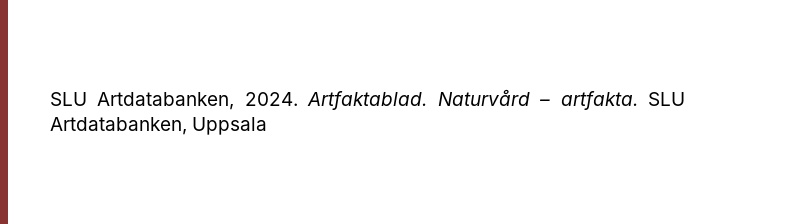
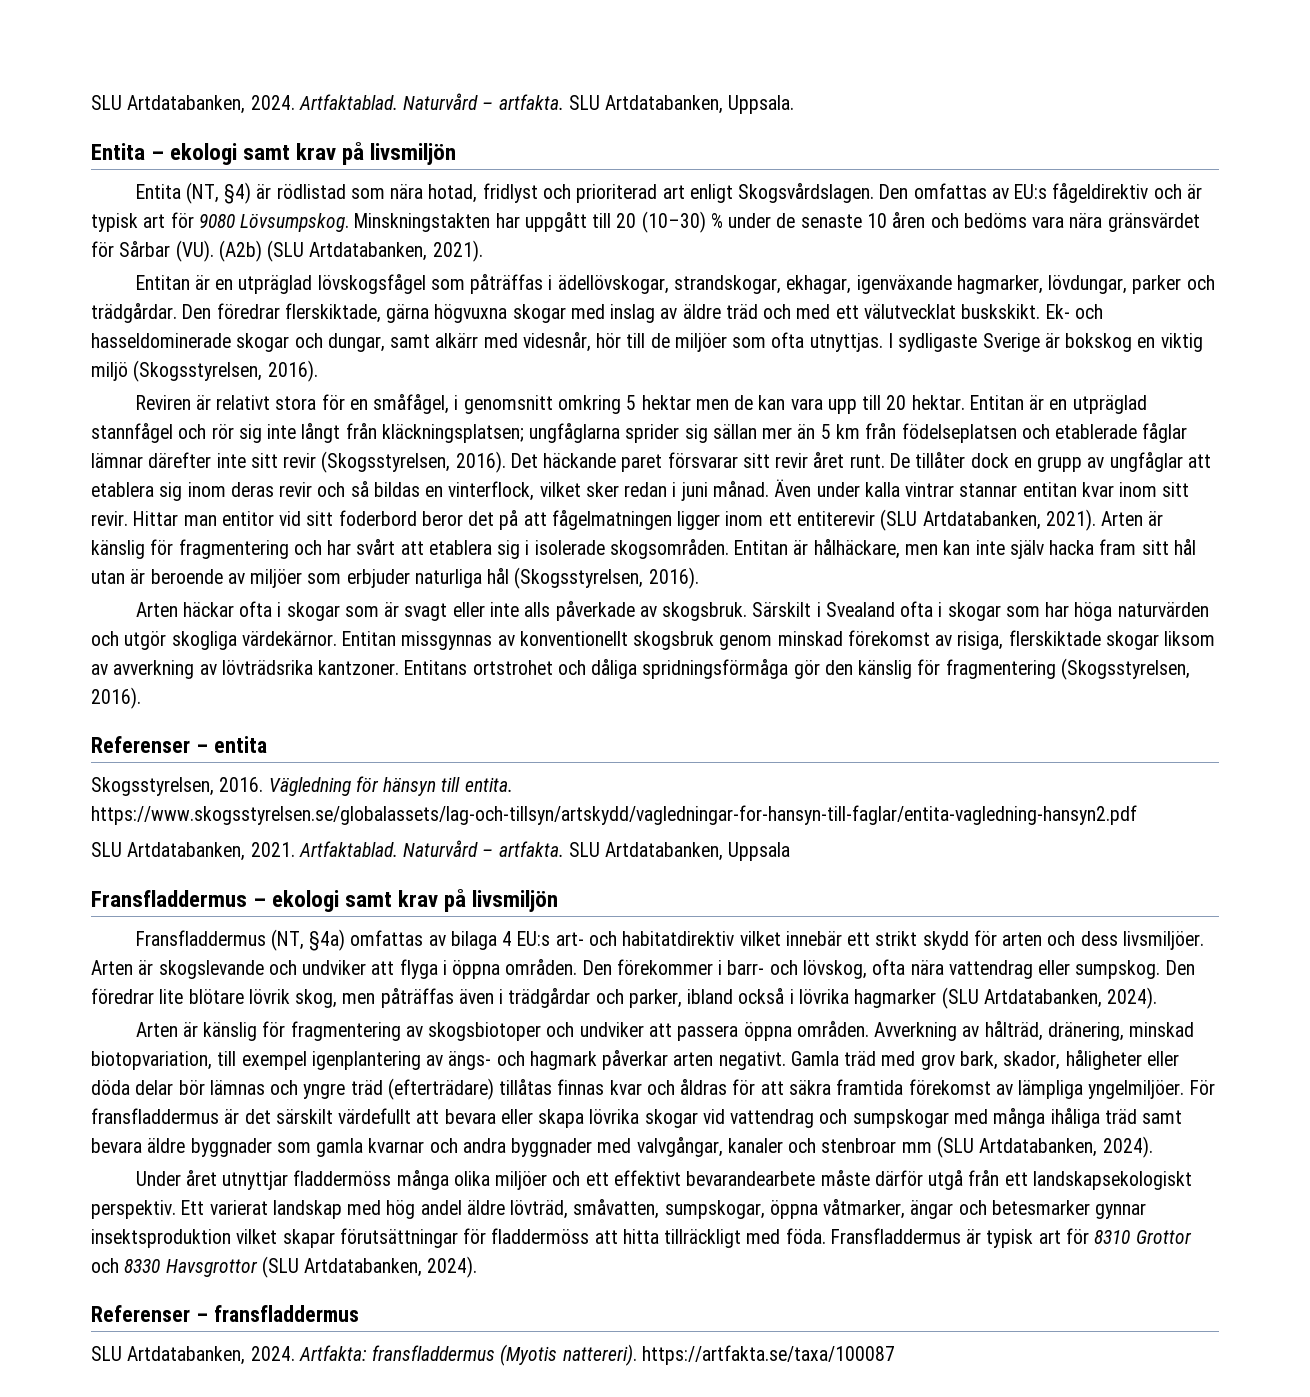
[192,117,268,135] Uppsala -> [728,95,795,114] [91,142,457,165] [135,182,1202,204] [91,211,1200,233] [91,240,483,262] [135,274,1215,294] [91,303,1103,323] [91,332,1203,352] [91,360,318,382] [135,394,1147,414] [91,423,1188,443] [91,451,1211,473] [91,479,1190,501] [91,509,1164,531] [91,539,1196,559] [91,567,699,589] [135,601,1209,621] [91,630,1216,650] [91,658,1190,680] [91,687,141,709] [91,736,267,753] [91,776,513,796] [91,805,1137,825] [91,840,791,861] [91,889,559,912] [135,929,1204,951] [91,959,1195,979] [91,987,1158,1009] [135,1021,1195,1041] [91,1050,1179,1070] [91,1078,1215,1100] [91,1108,1183,1128] [91,1136,1153,1158] [135,1170,1192,1190] [91,1199,1147,1219] [91,1228,1192,1248] [91,1256,478,1278] [91,1305,359,1322] [91,1344,895,1366] Uppsala. // Entita – ekologi samt krav på livsmiljön // Entita (NT, §4) är rödlistad som nära hotad, fridlyst och prioriterad art enligt Skogsvårdslagen. Den omfattas av EU:s fågeldirektiv och är typisk art för 9080 Lövsumpskog. Minskningstakten har uppgått till 20 (10–30) % under de senaste 10 åren och bedöms vara nära gränsvärdet för Sårbar (VU). (A2b) (SLU Artdatabanken, 2021). // Entitan är en utpräglad lövskogsfågel som påträffas i ädellövskogar, strandskogar, ekhagar, igenväxande hagmarker, lövdungar, parker och trädgårdar. Den föredrar flerskiktade, gärna högvuxna skogar med inslag av äldre träd och med ett välutvecklat buskskikt. Ek- och hasseldominerade skogar och dungar, samt alkärr med videsnår, hör till de miljöer som ofta utnyttjas. I sydligaste Sverige är bokskog en viktig miljö (Skogsstyrelsen, 2016). // Reviren är relativt stora för en småfågel, i genomsnitt omkring 5 hektar men de kan vara upp till 20 hektar. Entitan är en utpräglad stannfågel och rör sig inte långt från kläckningsplatsen; ungfåglarna sprider sig sällan mer än 5 km från födelseplatsen och etablerade fåglar lämnar därefter inte sitt revir (Skogsstyrelsen, 2016). Det häckande paret försvarar sitt revir året runt. De tillåter dock en grupp av ungfåglar att etablera sig inom deras revir och så bildas en vinterflock, vilket sker redan i juni månad. Även under kalla vintrar stannar entitan kvar inom sitt revir. Hittar man entitor vid sitt foderbord beror det på att fågelmatningen ligger inom ett entiterevir (SLU Artdatabanken, 2021). Arten är känslig för fragmentering och har svårt att etablera sig i isolerade skogsområden. Entitan är hålhäckare, men kan inte själv hacka fram sitt hål utan är beroende av miljöer som erbjuder naturliga hål (Skogsstyrelsen, 2016). // Arten häckar ofta i skogar som är svagt eller inte alls påverkade av skogsbruk. Särskilt i Svealand ofta i skogar som har höga naturvärden och utgör skogliga värdekärnor. Entitan missgynnas av konventionellt skogsbruk genom minskad förekomst av risiga, flerskiktade skogar liksom av avverkning av lövträdsrika kantzoner. Entitans ortstrohet och dåliga spridningsförmåga gör den känslig för fragmentering (Skogsstyrelsen, 2016). // Referenser – entita // Skogsstyrelsen, 2016. Vägledning för hänsyn till entita. https://www.skogsstyrelsen.se/globalassets/lag-och-tillsyn/artskydd/vagledningar-for-hansyn-till-faglar/entita-vagledning-hansyn2.pdf // SLU Artdatabanken, 2021. Artfaktablad. Naturvård – artfakta. SLU Artdatabanken, Uppsala // Fransfladdermus – ekologi samt krav på livsmiljön // Fransfladdermus (NT, §4a) omfattas av bilaga 4 EU:s art- och habitatdirektiv vilket innebär ett strikt skydd för arten och dess livsmiljöer. Arten är skogslevande och undviker att flyga i öppna områden. Den förekommer i barr- och lövskog, ofta nära vattendrag eller sumpskog. Den föredrar lite blötare lövrik skog, men påträffas även i trädgårdar och parker, ibland också i lövrika hagmarker (SLU Artdatabanken, 2024). // Arten är känslig för fragmentering av skogsbiotoper och undviker att passera öppna områden. Avverkning av hålträd, dränering, minskad biotopvariation, till exempel igenplantering av ängs- och hagmark påverkar arten negativt. Gamla träd med grov bark, skador, håligheter eller döda delar bör lämnas och yngre träd (efterträdare) tillåtas finnas kvar och åldras för att säkra framtida förekomst av lämpliga yngelmiljöer. För fransfladdermus är det särskilt värdefullt att bevara eller skapa lövrika skogar vid vattendrag och sumpskogar med många ihåliga träd samt bevara äldre byggnader som gamla kvarnar och andra byggnader med valvgångar, kanaler och stenbroar mm (SLU Artdatabanken, 2024). // Under året utnyttjar fladdermöss många olika miljöer och ett effektivt bevarandearbete måste därför utgå från ett landskapsekologiskt perspektiv. Ett varierat landskap med hög andel äldre lövträd, småvatten, sumpskogar, öppna våtmarker, ängar och betesmarker gynnar insektsproduktion vilket skapar förutsättningar för fladdermöss att hitta tillräckligt med föda. Fransfladdermus är typisk art för 8310 Grottor och 8330 Havsgrottor (SLU Artdatabanken, 2024). // Referenser – fransfladdermus // SLU Artdatabanken, 2024. Artfakta: fransfladdermus (Myotis nattereri). https://artfakta.se/taxa/100087

